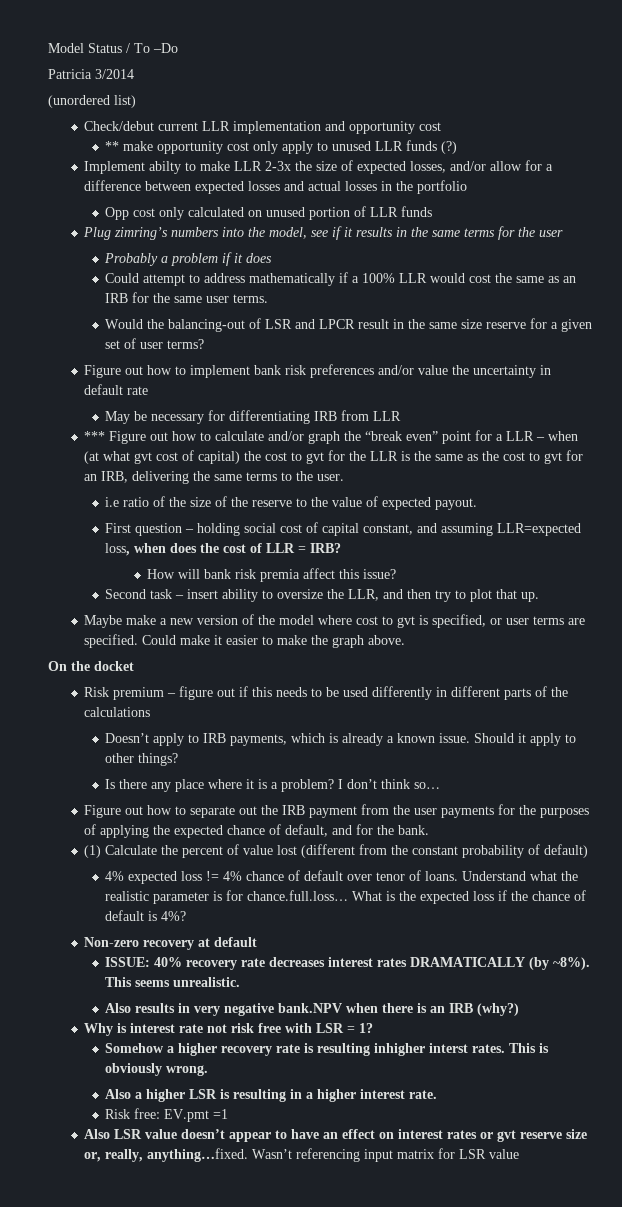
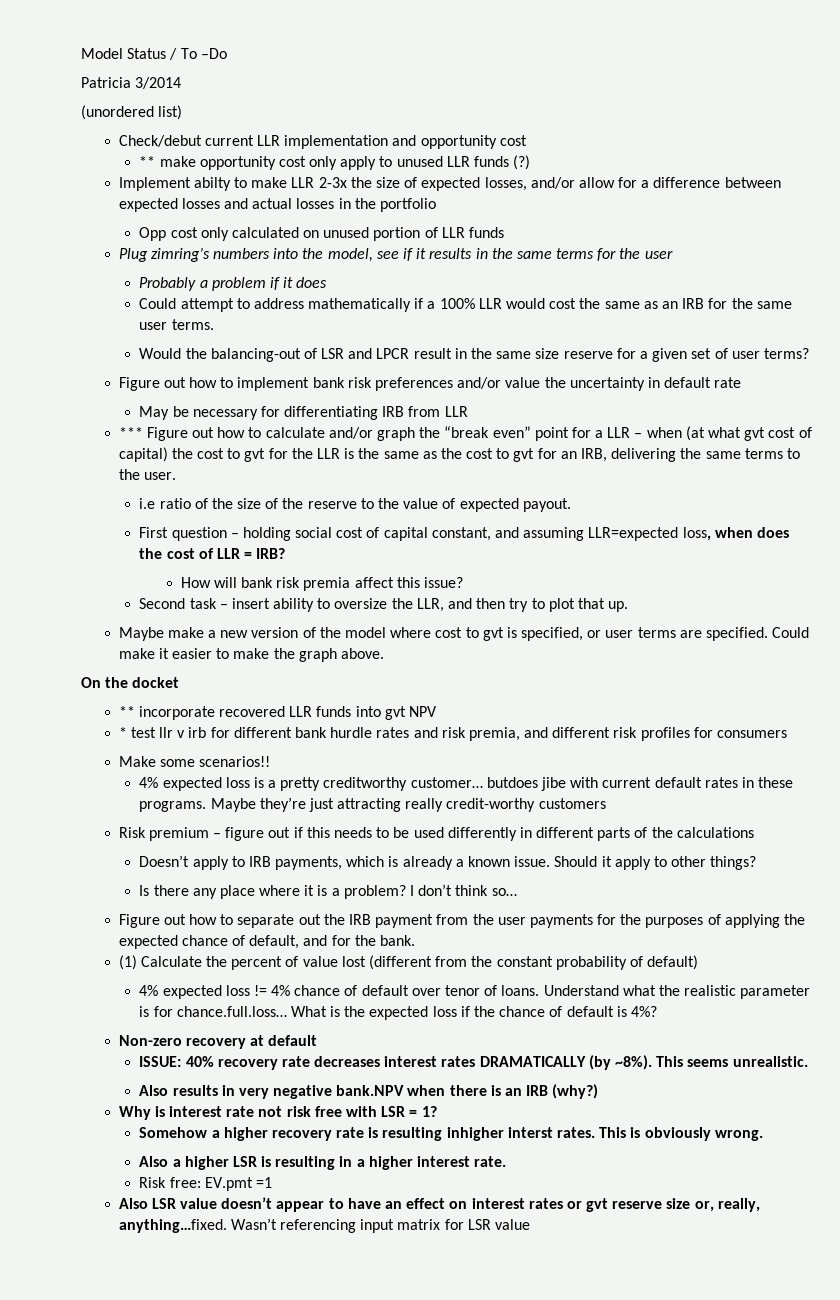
(134, 666) none -> [118,706,437,720] [118,727,788,741] [118,756,271,767] [139,777,794,791] [139,797,606,812] // ** incorporate recovered LLR funds into gvt NPV // * test llr v irb for different bank hurdle rates and risk premia, and different risk profiles for consumers // Make some scenarios!! // 4% expected loss is a pretty creditworthy customer… butdoes jibe with current default rates in these programs. Maybe they’re just attracting really credit-worthy customers

